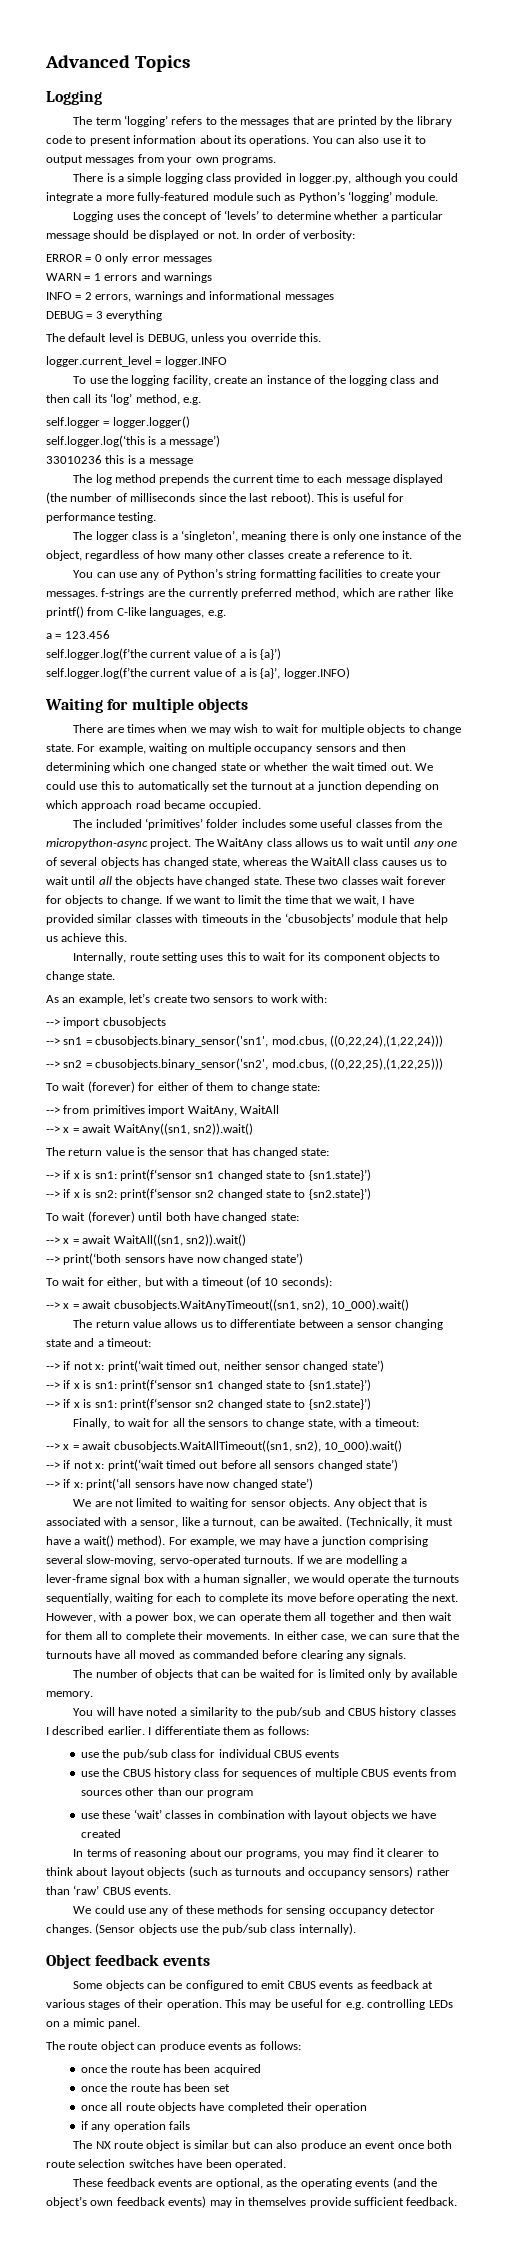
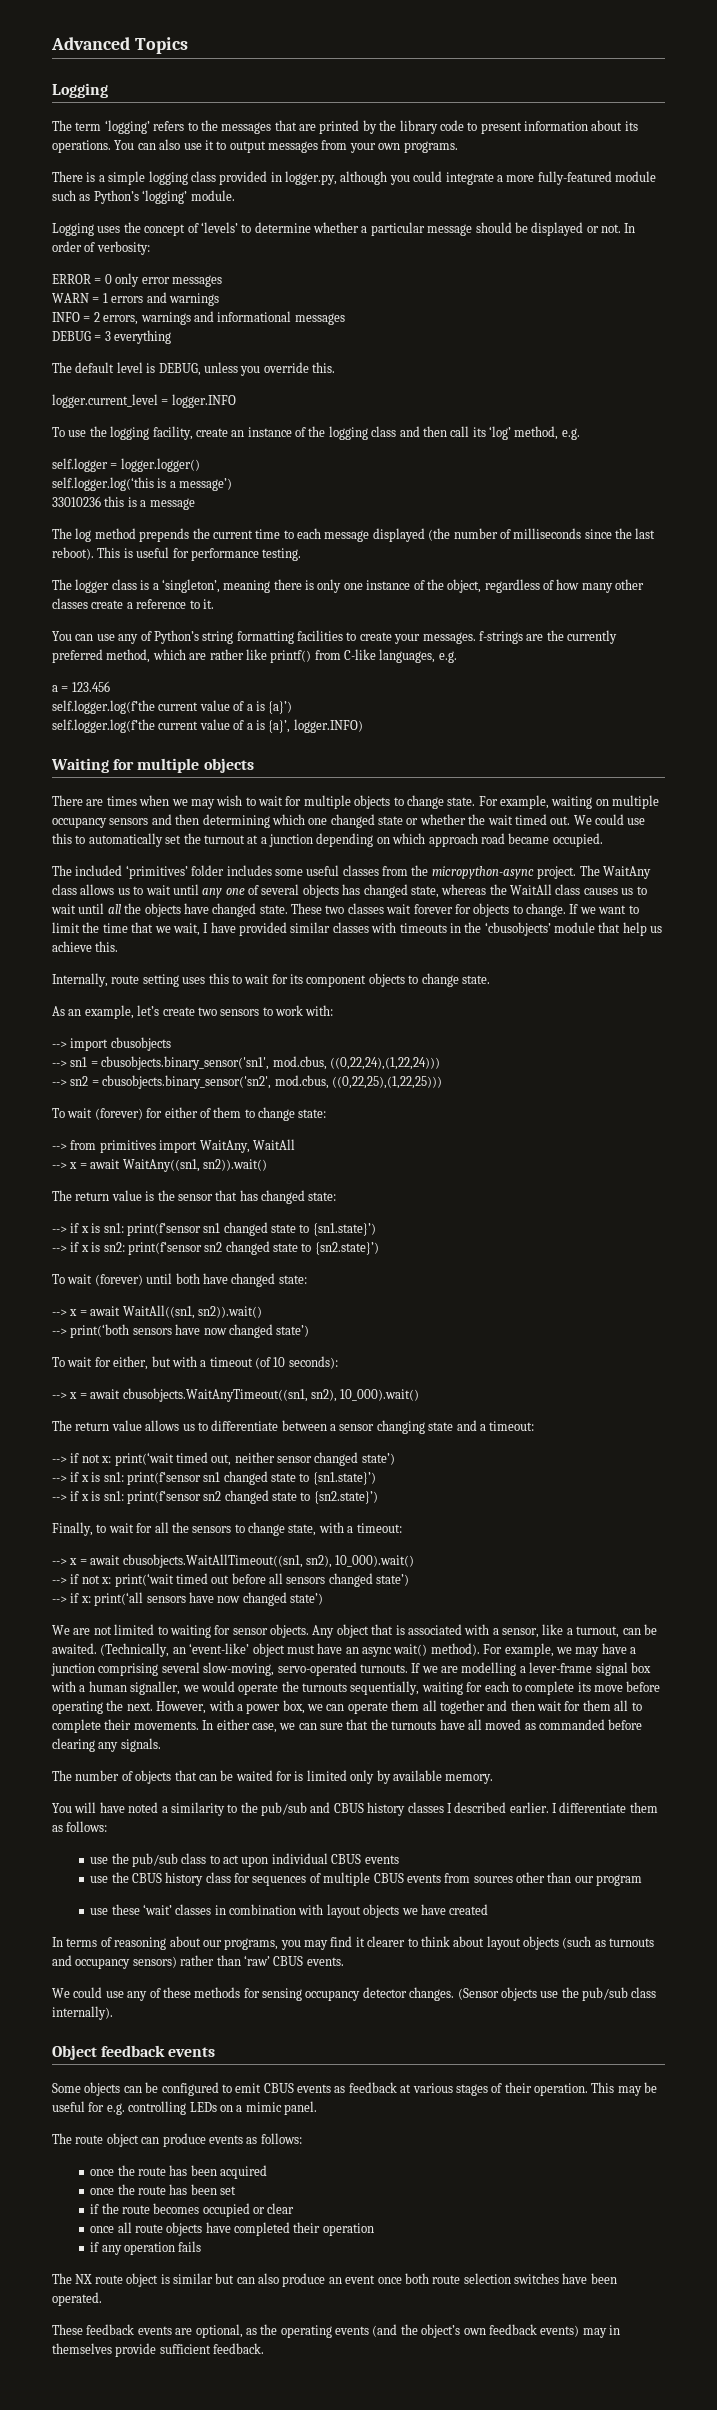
[415,1517,453,1526] [46,1536,81,1545] it must have a -> [172,1643,392,1657] an ‘event-like’ object must have an async
[199,1749,216,1758] for -> [209,1855,269,1867] to act upon
(230, 2088) none -> [90,2203,295,2217] // if the route becomes occupied or clear

